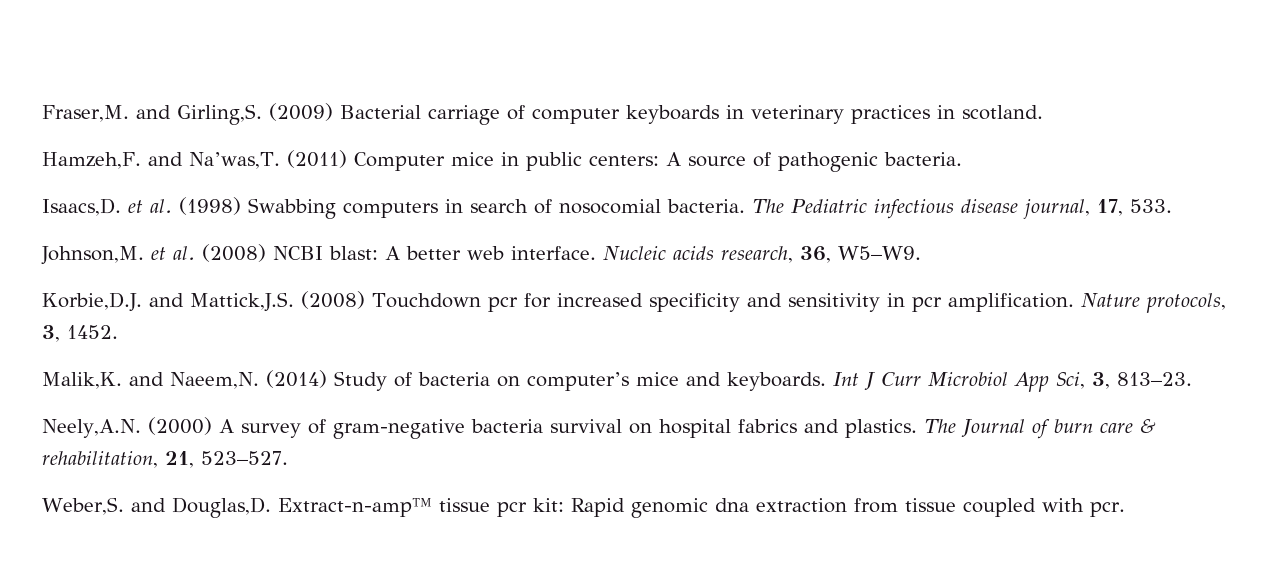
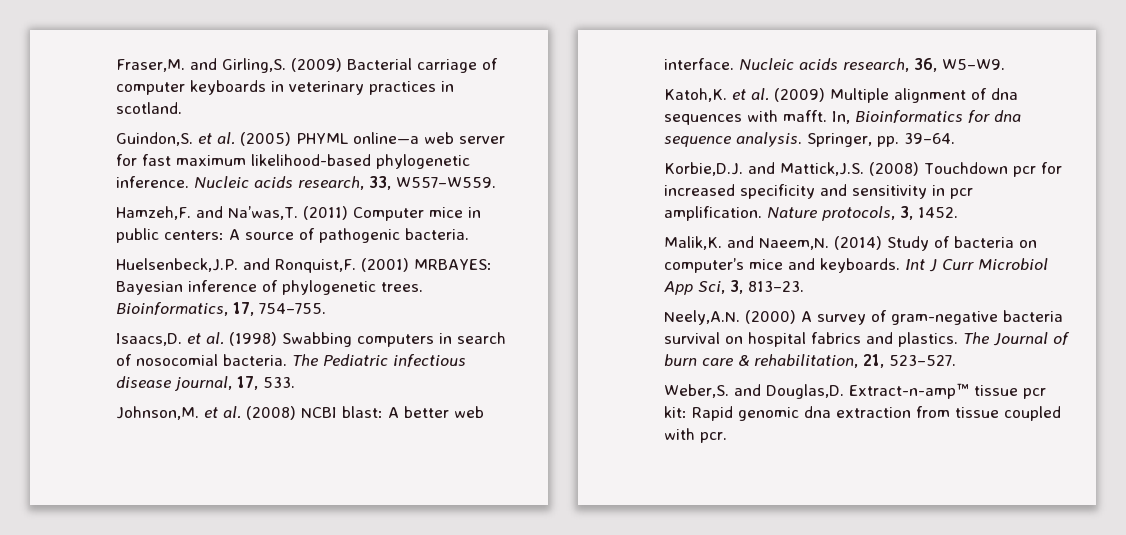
(1043, 112) none -> [116,132,505,146] [116,154,470,169] [116,176,496,190] // Guindon,S. et al. (2005) PHYML online—a web server for fast maximum likelihood-based phylogenetic inference. Nucleic acids research, 33, W557–W559.
(962, 159) none -> [116,258,492,273] [116,280,423,295] [116,302,326,316] // Huelsenbeck,J.P. and Ronquist,F. (2001) MRBAYES: Bayesian inference of phylogenetic trees. Bioinformatics, 17, 754–755.
(921, 253) none -> [664,88,1018,103] [664,110,1021,125] [664,132,955,147] // Katoh,K. et al. (2009) Multiple alignment of dna sequences with mafft. In, Bioinformatics for dna sequence analysis. Springer, pp. 39–64.

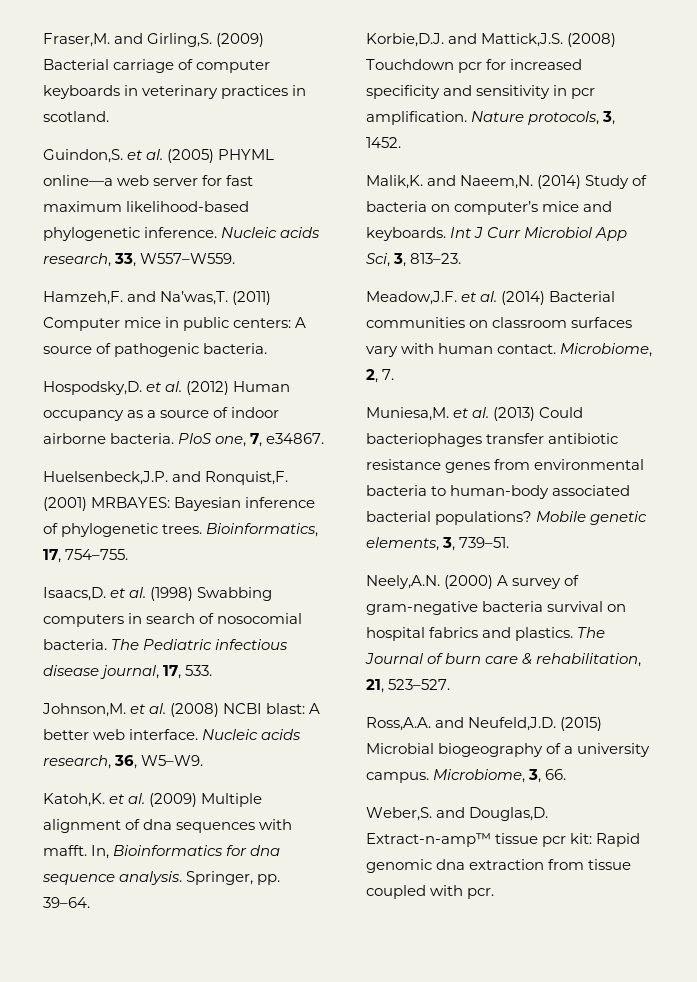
(469, 234) none -> [43,381,291,395] [43,407,280,421] [43,433,325,447] // Hospodsky,D. et al. (2012) Human occupancy as a source of indoor airborne bacteria. PloS one, 7, e34867.
(804, 286) none -> [366,291,616,305] [366,317,633,328] [366,343,653,357] [366,369,395,383] [366,407,584,421] [366,433,619,447] [366,459,645,473] [366,485,631,499] [366,511,648,525] [366,537,510,551] // Meadow,J.F. et al. (2014) Bacterial communities on classroom surfaces vary with human contact. Microbiome, 2, 7. // Muniesa,M. et al. (2013) Could bacteriophages transfer antibiotic resistance genes from environmental bacteria to human-body associated bacterial populations? Mobile genetic elements, 3, 739–51.
(956, 360) none -> [366,717,603,731] [366,743,651,757] [366,769,567,783] // Ross,A.A. and Neufeld,J.D. (2015) Microbial biogeography of a university campus. Microbiome, 3, 66.

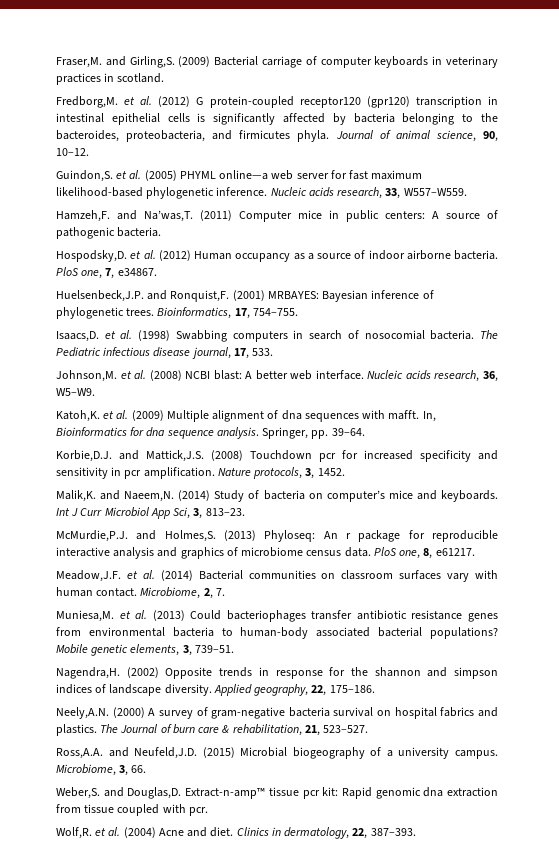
(109, 116) none -> [56,96,498,108] [56,113,499,125] [56,130,498,142] [56,148,89,156] // Fredborg,M. et al. (2012) G protein-coupled receptor120 (gpr120) transcription in intestinal epithelial cells is significantly affected by bacteria belonging to the bacteroides, proteobacteria, and firmicutes phyla. Journal of animal science, 90, 10–12.
(462, 258) none -> [56,530,498,542] [56,547,475,559] // McMurdie,P.J. and Holmes,S. (2013) Phyloseq: An r package for reproducible interactive analysis and graphics of microbiome census data. PloS one, 8, e61217.
(510, 542) none -> [56,667,498,679] [56,684,375,696] // Nagendra,H. (2002) Opposite trends in response for the shannon and simpson indices of landscape diversity. Applied geography, 22, 175–186.
(495, 893) none -> [56,827,416,839] // Wolf,R. et al. (2004) Acne and diet. Clinics in dermatology, 22, 387–393.

